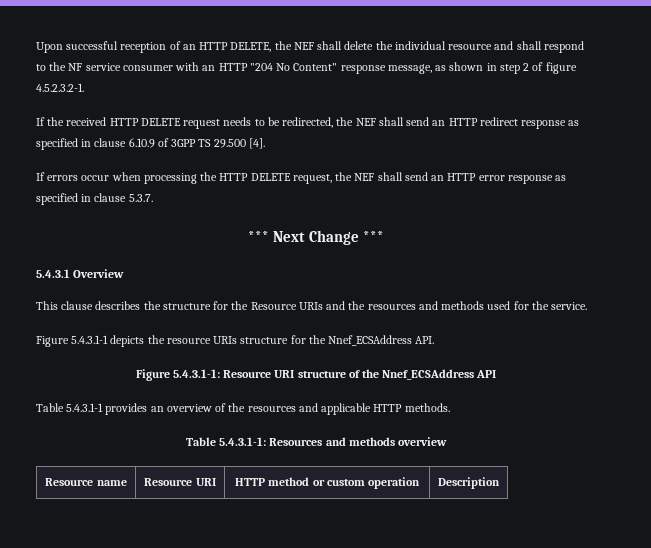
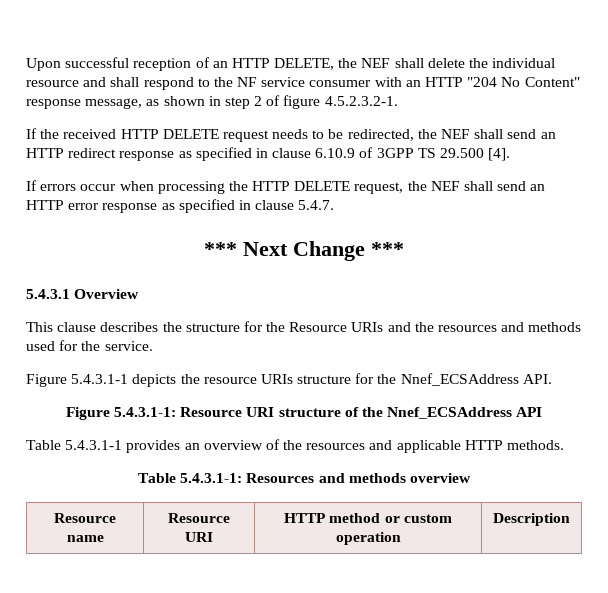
[128,194,153,202] 5.3.7. -> [298,200,335,210] 5.4.7.

